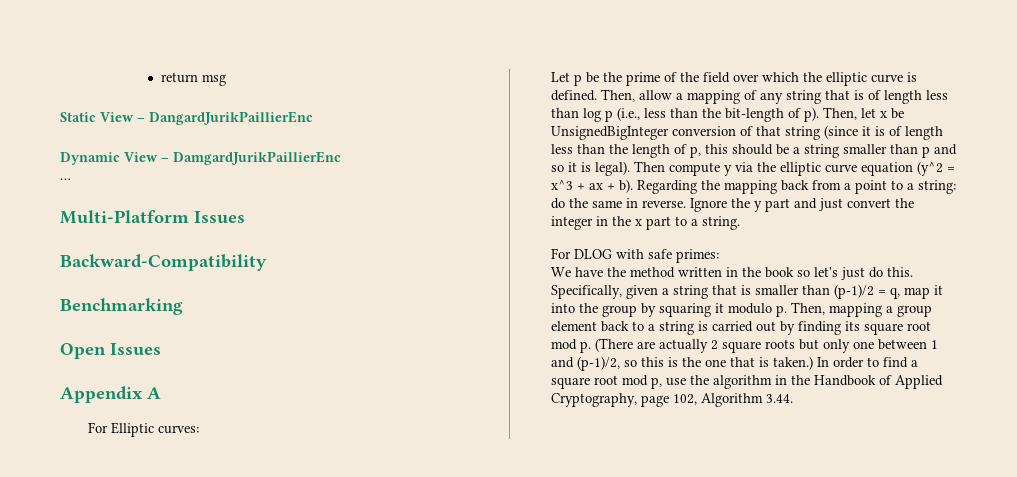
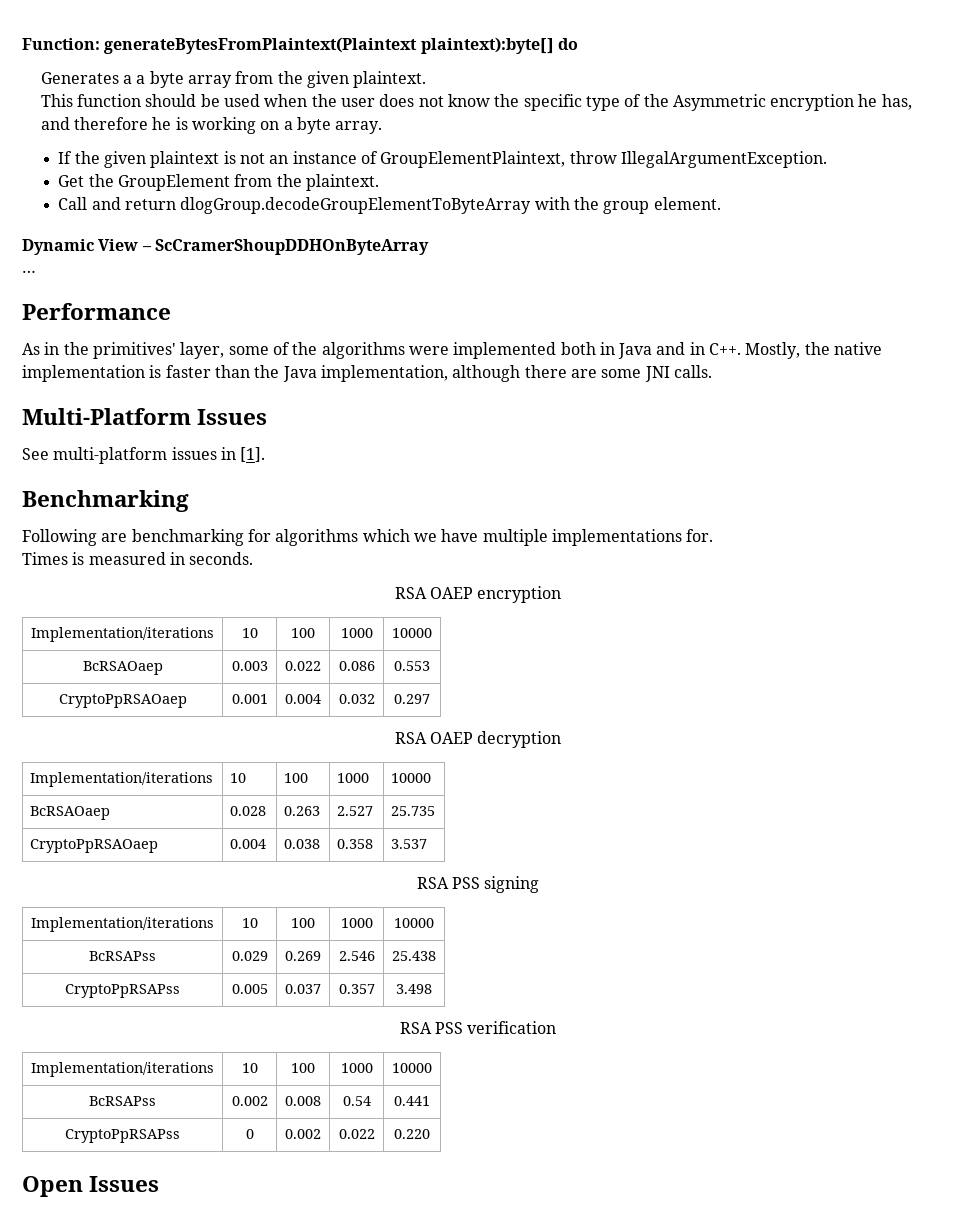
[161,72,227,86] [60,111,313,125] return msg // Static View – DangardJurikPaillierEnc -> [22,37,578,54] [40,71,427,88] [40,94,912,111] [40,117,383,134] [58,151,827,168] [58,174,379,191] [58,197,721,214] Function: generateBytesFromPlaintext(Plaintext plaintext):byte[] do // Generates a a byte array from the given plaintext. // This function should be used when the user does not know the specific type of the Asymmetric encryption he has, and therefore he is working on a byte array. // If the given plaintext is not an instance of GroupElementPlaintext, throw IllegalArgumentException. // Get the GroupElement from the plaintext. // Call and return dlogGroup.decodeGroupElementToByteArray with the group element.
[173,151,341,165] DamgardJurikPaillierEnc -> [154,239,429,255] ScCramerShoupDDHOnByteArray
[60,210,245,224] [60,254,267,271] [60,298,183,315] [60,343,161,359] [60,386,161,403] [88,422,200,437] [551,72,918,86] [551,89,949,104] [551,107,905,122] [551,125,944,140] [551,144,958,158] [551,161,956,176] [551,179,957,194] [551,198,915,212] [551,216,741,230] [551,248,720,263] [551,267,914,280] [551,284,944,299] [551,302,933,317] [551,321,932,335] [551,338,939,353] [551,356,919,371] [551,375,944,389] [551,393,794,407] Multi-Platform Issues // Backward-Compatibility // Benchmarking // Open Issues // Appendix A // For Elliptic curves: // Let p be the prime of the field over which the elliptic curve is defined. Then, allow a mapping of any string that is of length less than log p (i.e., less than the bit-length of p). Then, let x be UnsignedBigInteger conversion of that string (since it is of length less than the length of p, this should be a string smaller than p and so it is legal). Then compute y via the elliptic curve equation (y^2 = x^3 + ax + b). Regarding the mapping back from a point to a string: do the same in reverse. Ignore the y part and just convert the integer in the x part to a string. // For DLOG with safe primes: // We have the method written in the book so let's just do this. Specifically, given a string that is smaller than (p-1)/2 = q, map it into the group by squaring it modulo p. Then, mapping a group element back to a string is carried out by finding its square root mod p. (There are actually 2 square roots but only one between 1 and (p-1)/2, so this is the one that is taken.) In order to find a square root mod p, use the algorithm in the Handbook of Applied Cryptography, page 102, Algorithm 3.44. -> [22,303,171,320] [22,342,883,359] [22,365,712,382] [22,408,268,425] [22,447,266,464] [22,490,189,512] [22,529,714,546] [22,552,254,565] [394,586,562,603] [31,627,214,642] [241,628,258,638] [291,628,315,638] [340,628,373,638] [392,628,432,638] [82,661,163,675] [231,661,268,671] [285,661,321,671] [338,661,375,671] [394,661,430,671] [58,694,187,708] [231,694,268,704] [285,694,321,704] [338,694,375,704] [394,694,430,704] [394,731,562,748] [30,772,214,787] [230,773,247,783] [284,773,309,783] [337,773,370,783] [391,773,432,783] [30,806,111,820] [230,806,267,816] [284,806,321,816] [337,806,374,816] [391,806,436,816] [30,839,159,853] [230,839,267,849] [284,839,321,849] [337,839,374,849] [391,839,428,849] [416,876,540,893] [31,917,214,932] [241,918,258,928] [291,918,315,928] [340,918,373,928] [394,918,434,928] [89,951,156,961] [231,951,268,961] [285,951,321,961] [338,951,375,961] [392,951,436,961] [65,984,180,998] [231,984,268,994] [285,984,321,994] [338,984,375,994] [396,984,432,994] [399,1021,557,1034] [31,1062,214,1077] [241,1063,258,1073] [291,1063,315,1073] [340,1063,373,1073] [392,1063,432,1073] [89,1096,156,1106] [231,1096,268,1106] [285,1096,321,1106] [342,1096,371,1106] [394,1096,430,1106] [65,1129,180,1143] [245,1129,254,1139] [285,1129,321,1139] [338,1129,375,1139] [394,1129,430,1139] [22,1176,160,1197] Performance // As in the primitives' layer, some of the algorithms were implemented both in Java and in C++. Mostly, the native implementation is faster than the Java implementation, although there are some JNI calls. // Multi-Platform Issues // See multi-platform issues in [1]. // Benchmarking // Following are benchmarking for algorithms which we have multiple implementations for. // Times is measured in seconds. // RSA OAEP encryption // Implementation/iterations | 10 | 100 | 1000 | 10000 // BcRSAOaep | 0.003 | 0.022 | 0.086 | 0.553 // CryptoPpRSAOaep | 0.001 | 0.004 | 0.032 | 0.297 // RSA OAEP decryption // Implementation/iterations | 10 | 100 | 1000 | 10000 // BcRSAOaep | 0.028 | 0.263 | 2.527 | 25.735 // CryptoPpRSAOaep | 0.004 | 0.038 | 0.358 | 3.537 // RSA PSS signing // Implementation/iterations | 10 | 100 | 1000 | 10000 // BcRSAPss | 0.029 | 0.269 | 2.546 | 25.438 // CryptoPpRSAPss | 0.005 | 0.037 | 0.357 | 3.498 // RSA PSS verification // Implementation/iterations | 10 | 100 | 1000 | 10000 // BcRSAPss | 0.002 | 0.008 | 0.54 | 0.441 // CryptoPpRSAPss | 0 | 0.002 | 0.022 | 0.220 // Open Issues

